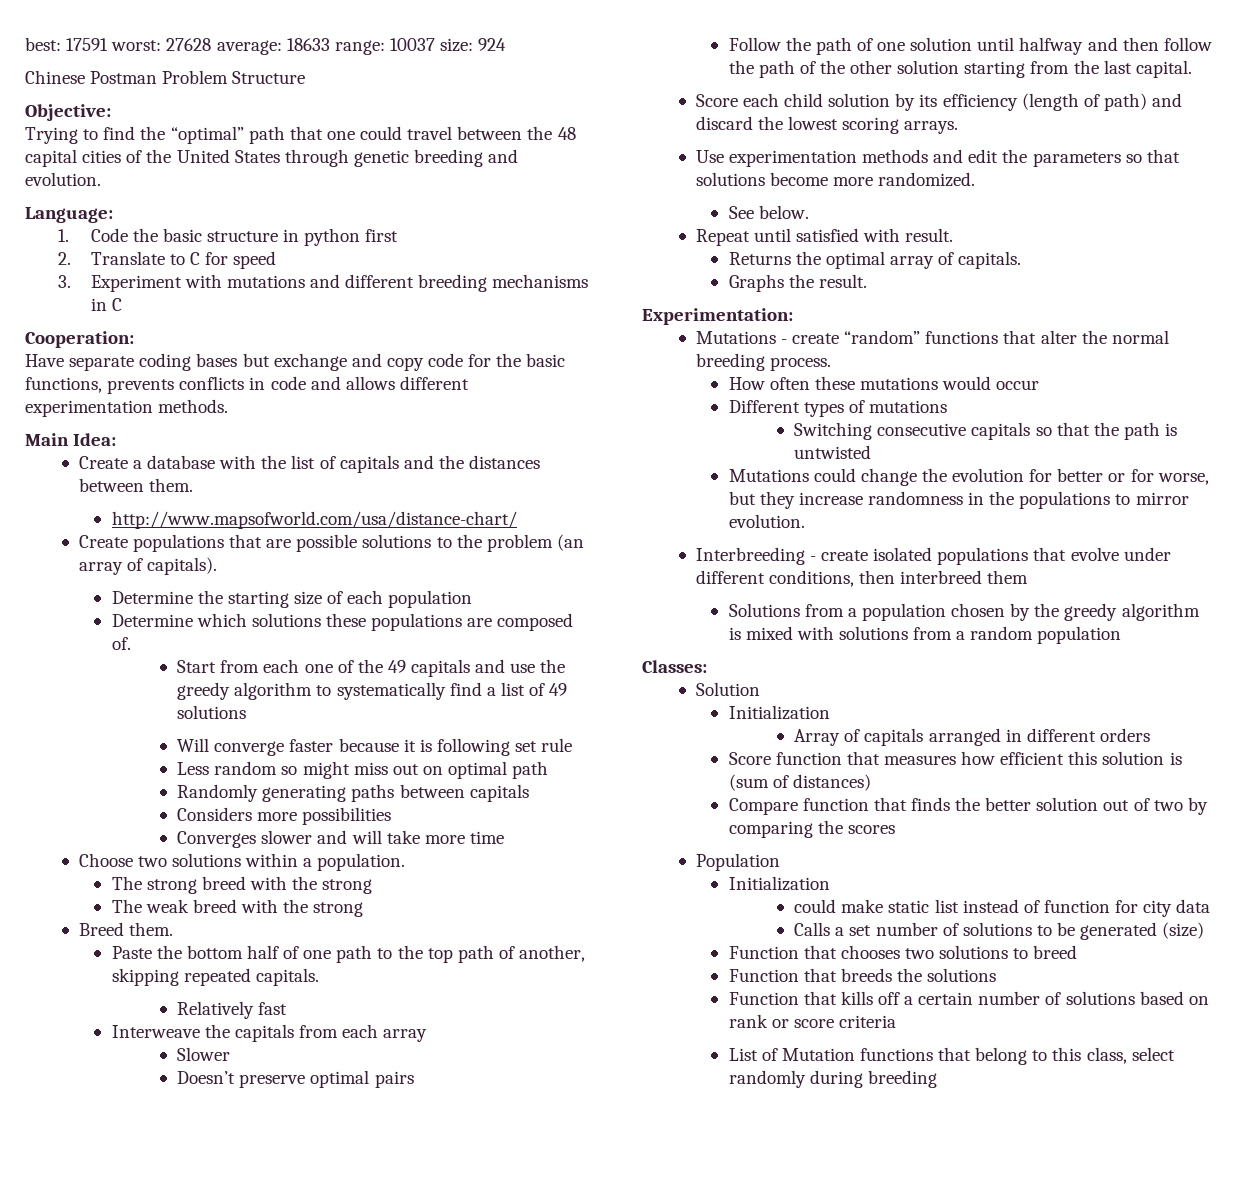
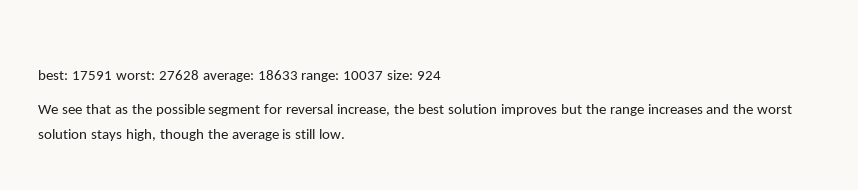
[25,70,306,84] [25,104,111,121] [25,126,576,144] [25,149,519,167] [25,172,101,186] [25,207,113,223] [57,228,399,246] [57,251,277,269] [57,274,589,292] [90,298,122,311] [25,331,134,348] [25,353,566,371] [25,376,469,394] [25,399,229,417] [25,433,117,446] [78,455,541,473] [78,478,193,492] [111,511,517,529] [78,534,584,552] [78,557,217,575] [111,590,473,608] [111,613,574,631] [111,637,131,650] [177,659,566,677] [177,682,568,700] [177,705,247,719] [177,738,573,756] [177,761,549,779] [177,784,529,802] [177,807,392,825] [177,830,504,848] [78,853,406,871] [111,876,373,894] [111,899,364,917] [78,922,173,936] [111,945,586,963] [111,968,319,986] [177,1001,288,1019] [111,1024,428,1042] [177,1047,231,1061] [177,1070,414,1088] [728,37,1212,55] [728,60,1192,78] [695,93,1183,111] [695,116,959,134] [695,149,1180,167] [695,172,976,187] [728,205,809,219] [695,228,954,246] [728,251,1022,269] [728,274,867,292] [642,308,793,325] [695,330,1169,344] [695,353,831,371] [728,376,1040,390] [728,400,947,417] [794,422,1178,440] [794,445,872,459] [728,468,1209,486] [728,491,1189,509] [728,514,805,528] [695,547,1171,565] [695,570,1029,587] [728,603,1200,621] [728,626,1122,644] [642,660,707,673] [695,682,760,696] [728,705,830,720] [794,728,1150,746] [728,751,1182,765] [728,774,871,791] [728,797,1208,815] [728,820,895,838] [695,853,780,871] [728,876,830,891] [794,899,1211,917] [794,922,1205,940] [728,945,1078,959] [728,968,997,982] [728,991,1209,1005] [728,1014,896,1028] [728,1047,1175,1065] [728,1070,937,1088] Chinese Postman Problem Structure // Objective: // Trying to find the “optimal” path that one could travel between the 48 capital cities of the United States through genetic breeding and evolution. // Language: // 1. Code the basic structure in python first // 2. Translate to C for speed // 3. Experiment with mutations and different breeding mechanisms in C // Cooperation: // Have separate coding bases but exchange and copy code for the basic functions, prevents conflicts in code and allows different experimentation methods. // Main Idea: // Create a database with the list of capitals and the distances between them. // http://www.mapsofworld.com/usa/distance-chart/ // Create populations that are possible solutions to the problem (an array of capitals). // Determine the starting size of each population // Determine which solutions these populations are composed of. // Start from each one of the 49 capitals and use the greedy algorithm to systematically find a list of 49 solutions // Will converge faster because it is following set rule // Less random so might miss out on optimal path // Randomly generating paths between capitals // Considers more possibilities // Converges slower and will take more time // Choose two solutions within a population. // The strong breed with the strong // The weak breed with the strong // Breed them. // Paste the bottom half of one path to the top path of another, skipping repeated capitals. // Relatively fast // Interweave the capitals from each array // Slower // Doesn’t preserve optimal pairs // Follow the path of one solution until halfway and then follow the path of the other solution starting from the last capital. // Score each child solution by its efficiency (length of path) and discard the lowest scoring arrays. // Use experimentation methods and edit the parameters so that solutions become more randomized. // See below. // Repeat until satisfied with result. // Returns the optimal array of capitals. // Graphs the result. // Experimentation: // Mutations - create “random” functions that alter the normal breeding process. // How often these mutations would occur // Different types of mutations // Switching consecutive capitals so that the path is untwisted // Mutations could change the evolution for better or for worse, but they increase randomness in the populations to mirror evolution. // Interbreeding - create isolated populations that evolve under different conditions, then interbreed them // Solutions from a population chosen by the greedy algorithm is mixed with solutions from a random population // Classes: // Solution // Initialization // Array of capitals arranged in different orders // Score function that measures how efficient this solution is (sum of distances) // Compare function that finds the better solution out of two by comparing the scores // Population // Initialization // could make static list instead of function for city data // Calls a set number of solutions to be generated (size) // Function that chooses two solutions to breed // Function that breeds the solutions // Function that kills off a certain number of solutions based on rank or score criteria // List of Mutation functions that belong to this class, select randomly during breeding -> [38,104,793,116] [38,129,346,141] We see that as the possible segment for reversal increase, the best solution improves but the range increases and the worst solution stays high, though the average is still low.

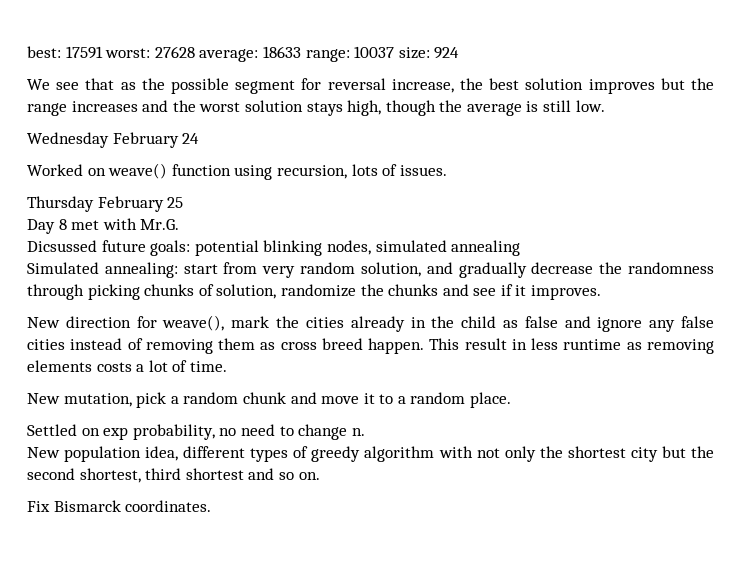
(346, 134) none -> [27,132,200,148] [27,163,447,180] [27,196,184,212] [27,218,180,234] [27,240,521,256] [27,262,714,278] [27,284,602,300] [27,315,714,332] [27,338,714,354] [27,360,227,372] [27,392,512,408] [27,424,365,440] [27,446,715,462] [27,468,320,483] [27,500,212,512] // Wednesday February 24 // Worked on weave() function using recursion, lots of issues. // Thursday February 25 // Day 8 met with Mr.G. // Dicsussed future goals: potential blinking nodes, simulated annealing // Simulated annealing: start from very random solution, and gradually decrease the randomness through picking chunks of solution, randomize the chunks and see if it improves. // New direction for weave(), mark the cities already in the child as false and ignore any false cities instead of removing them as cross breed happen. This result in less runtime as removing elements costs a lot of time. // New mutation, pick a random chunk and move it to a random place. // Settled on exp probability, no need to change n. // New population idea, different types of greedy algorithm with not only the shortest city but the second shortest, third shortest and so on. // Fix Bismarck coordinates.

